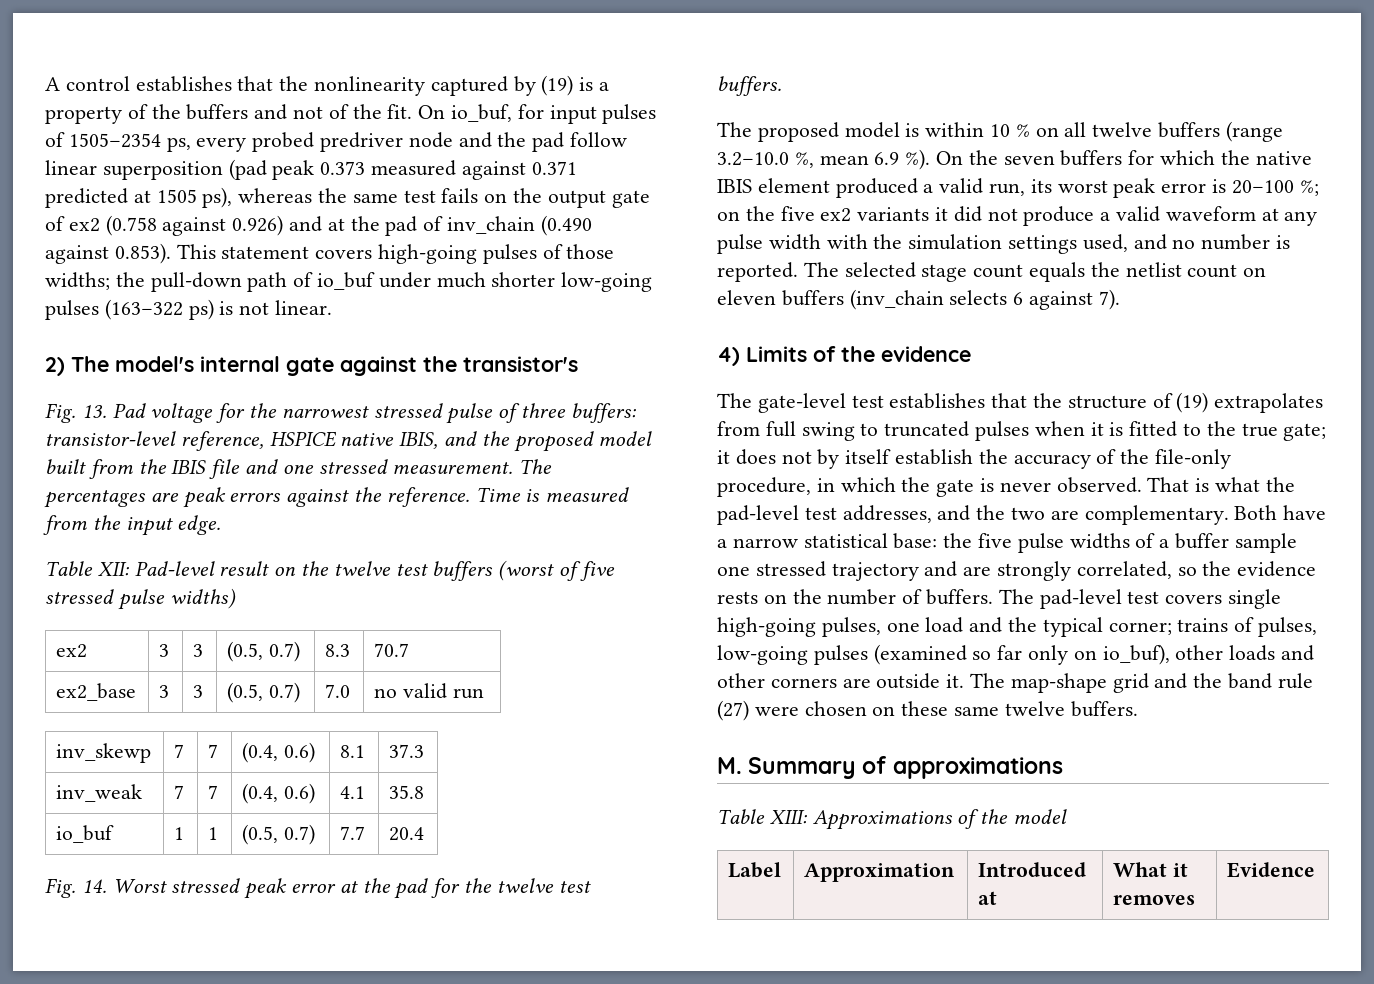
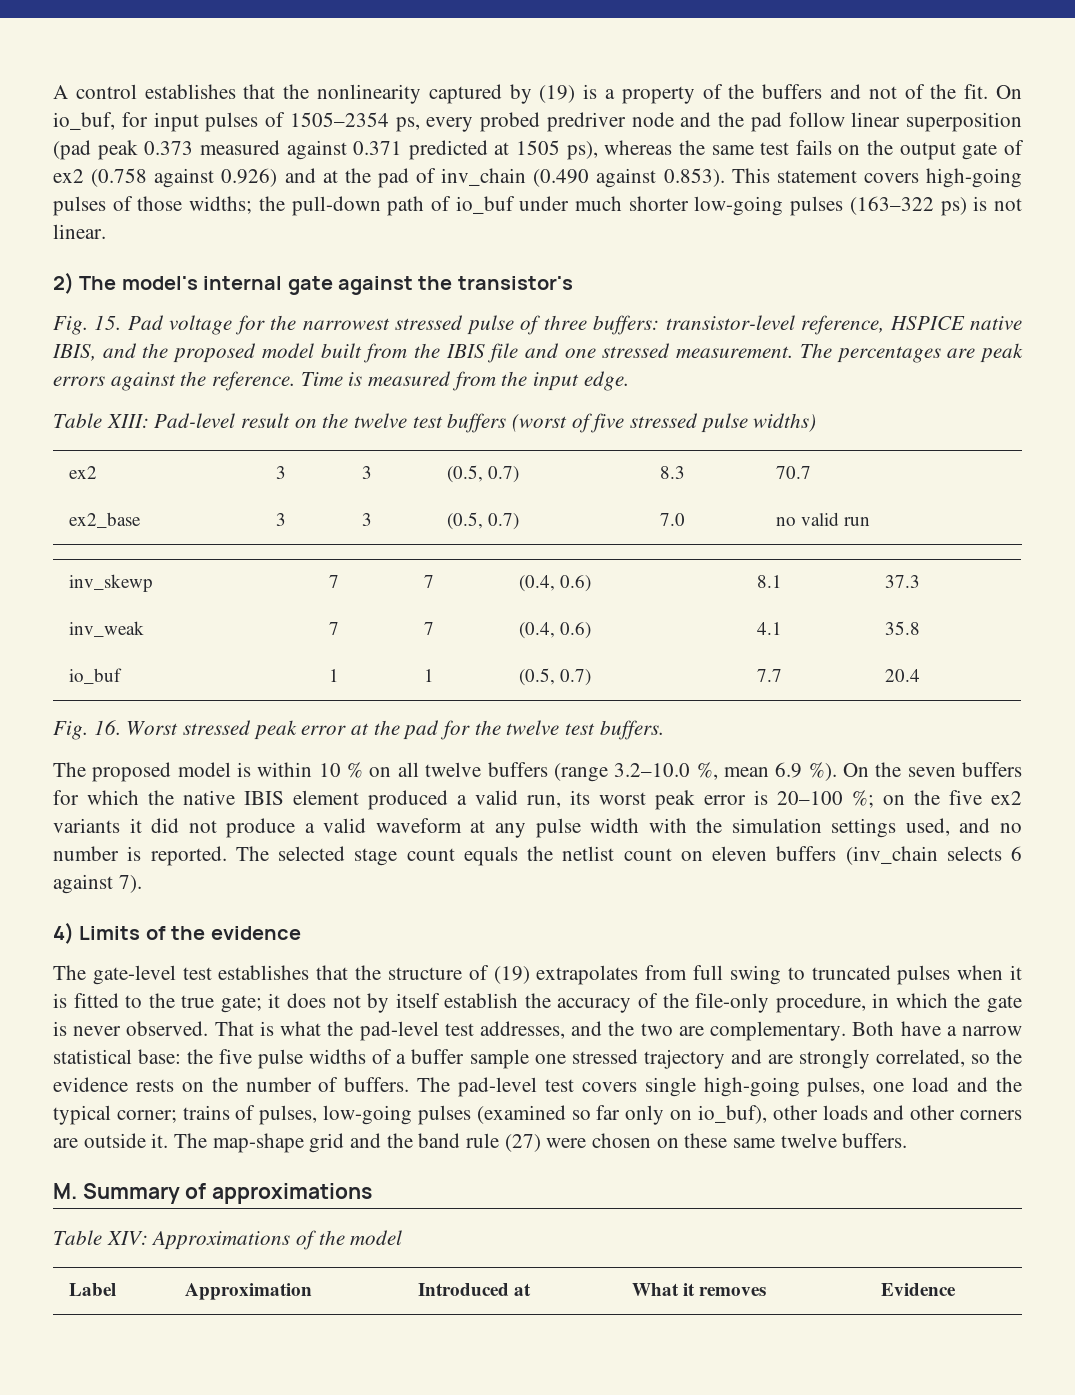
[81,404,107,418] 13. -> [94,315,122,330] 15.
[97,562,130,576] XII: -> [106,414,149,428] XIII:
[81,879,107,893] 14. -> [93,720,121,735] 16.
[769,810,808,824] XIII: -> [106,1231,148,1245] XIV:

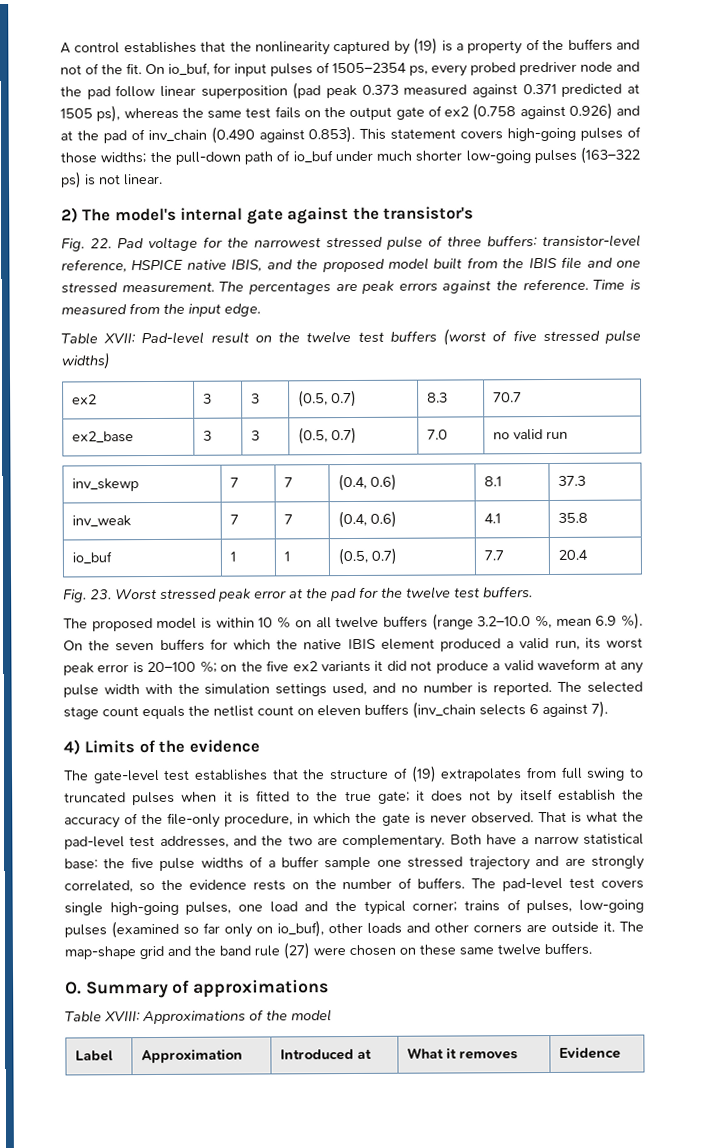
[94,315,122,330] 15. -> [90,238,112,249] 22.
[106,414,149,428] XIII: -> [103,333,137,344] XVII:
[93,720,121,735] 16. -> [90,589,112,600] 23.
[53,1183,77,1199] M. -> [65,981,82,995] O.
[106,1231,148,1245] XIV: -> [104,1011,141,1022] XVIII:

